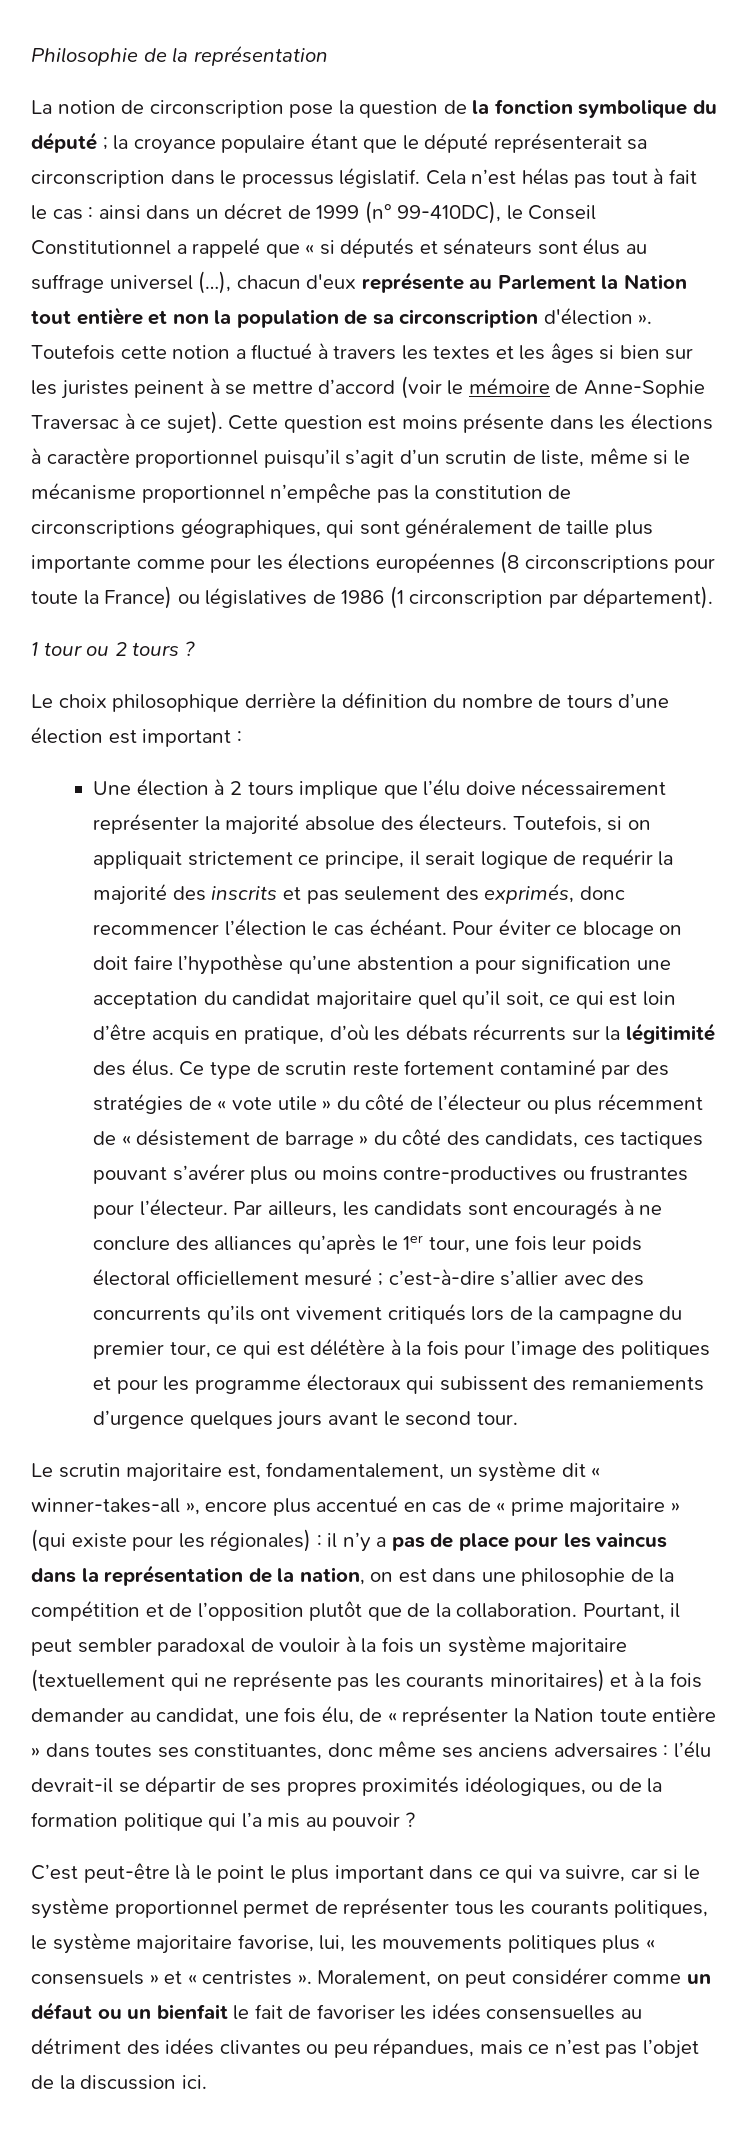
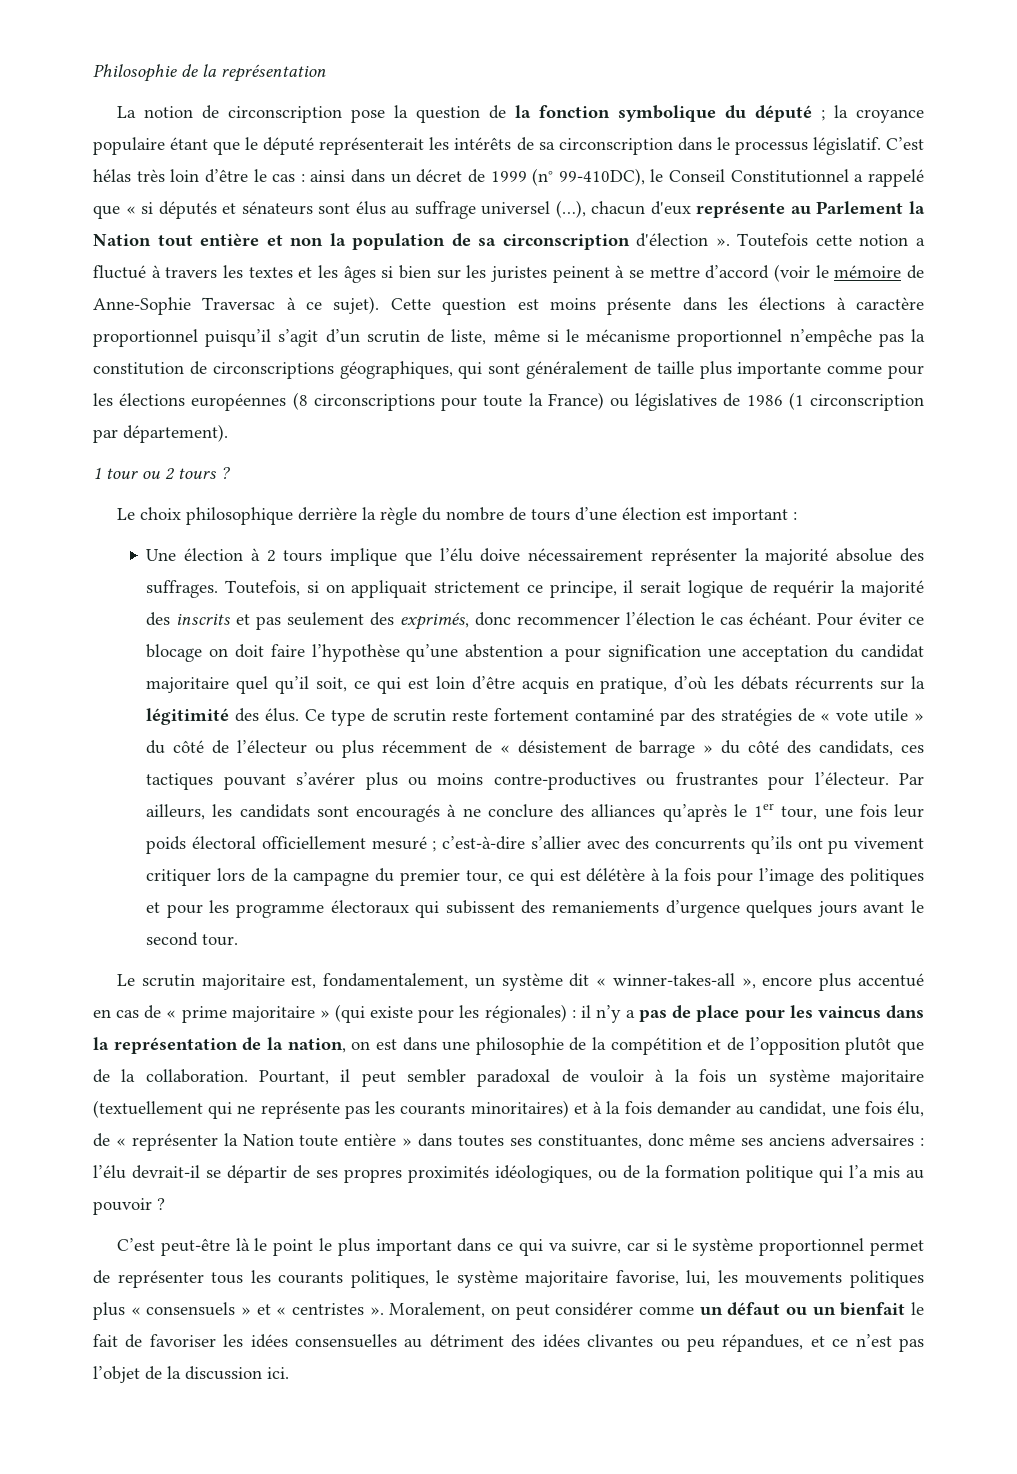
(622, 142) none -> [429,137,534,151] les intérêts de
[425,167,697,188] Cela n’est hélas pas tout à fait -> [886,137,925,150] [93,169,248,183] C’est hélas très loin d’être
[341,691,428,708] définition -> [380,507,418,525] règle
[419,813,508,831] électeurs. -> [146,580,219,598] suffrages.
[295,1303,466,1324] vivement critiqués -> [828,837,924,854] [146,869,212,886] pu vivement critiquer
[479,2040,523,2055] mais -> [810,1336,825,1347] et

